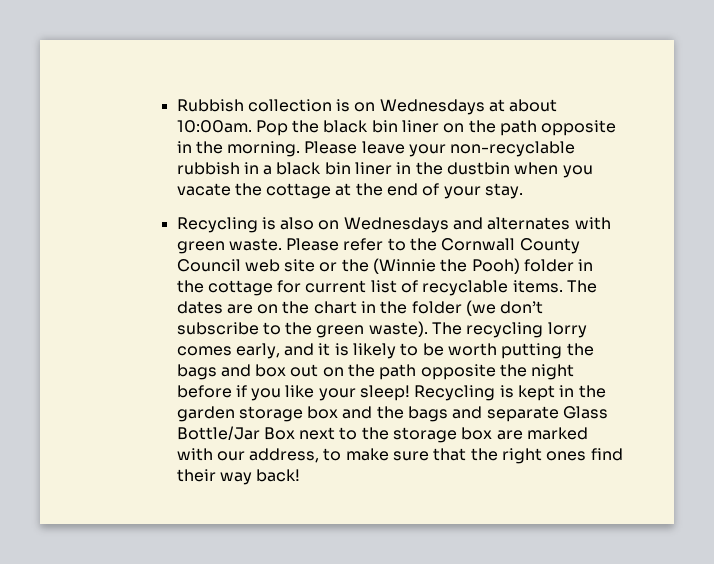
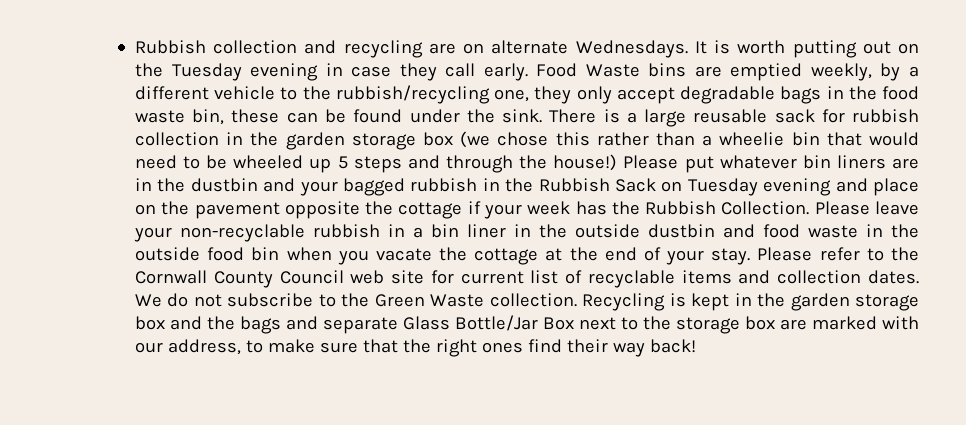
[336,99,558,115] [176,120,617,136] [176,141,301,157] is on Wednesdays at about 10:00am. Pop the black bin liner on the path opposite in the morning. -> [304,40,920,58] [134,63,920,81] [134,85,920,104] [134,109,919,127] [134,131,919,150] [134,154,919,173] [134,178,920,196] [134,201,810,219] and recycling are on alternate Wednesdays. It is worth putting out on the Tuesday evening in case they call early. Food Waste bins are emptied weekly, by a different vehicle to the rubbish/recycling one, they only accept degradable bags in the food waste bin, these can be found under the sink. There is a large reusable sack for rubbish collection in the garden storage box (we chose this rather than a wheelie bin that would need to be wheeled up 5 steps and through the house!) Please put whatever bin liners are in the dustbin and your bagged rubbish in the Rubbish Sack on Tuesday evening and place on the pavement opposite the cottage if your week has the Rubbish Collection.
[276,162,322,175] black -> (423, 232) none
[447,162,511,175] dustbin -> [574,224,920,238] [134,247,280,261] outside dustbin and food waste in the outside food bin
[176,217,611,233] [176,238,282,254] // Recycling is also on Wednesdays and alternates with green waste. -> (751, 256) none
[319,258,594,274] [176,280,273,296] or the (Winnie the Pooh) folder in the cottage -> (425, 277) none
[512,280,598,293] [176,300,544,316] [176,321,587,338] [176,343,594,359] [176,364,575,380] [176,385,411,401] items. The dates are on the chart in the folder (we don’t subscribe to the green waste). The recycling lorry comes early, and it is likely to be worth putting the bags and box out on the path opposite the night before if you like your sleep! -> [681,270,920,284] [134,293,577,307] items and collection dates. We do not subscribe to the Green Waste collection.

